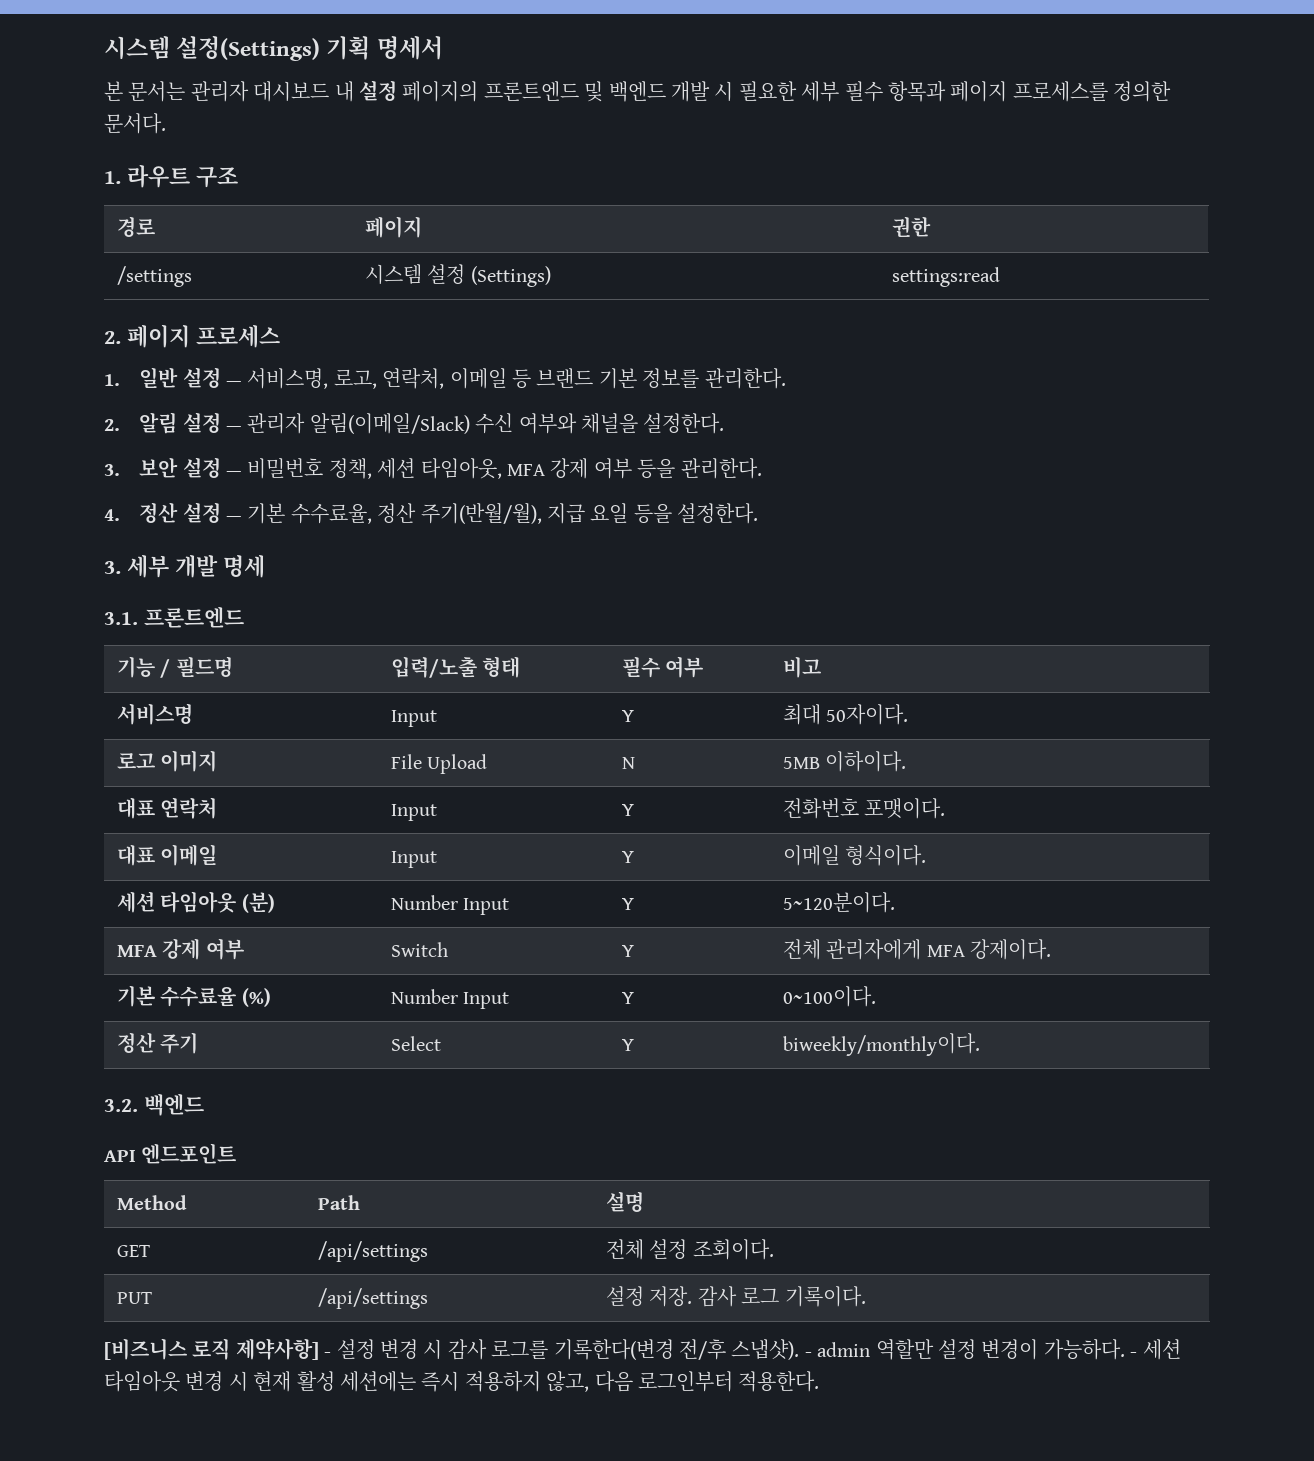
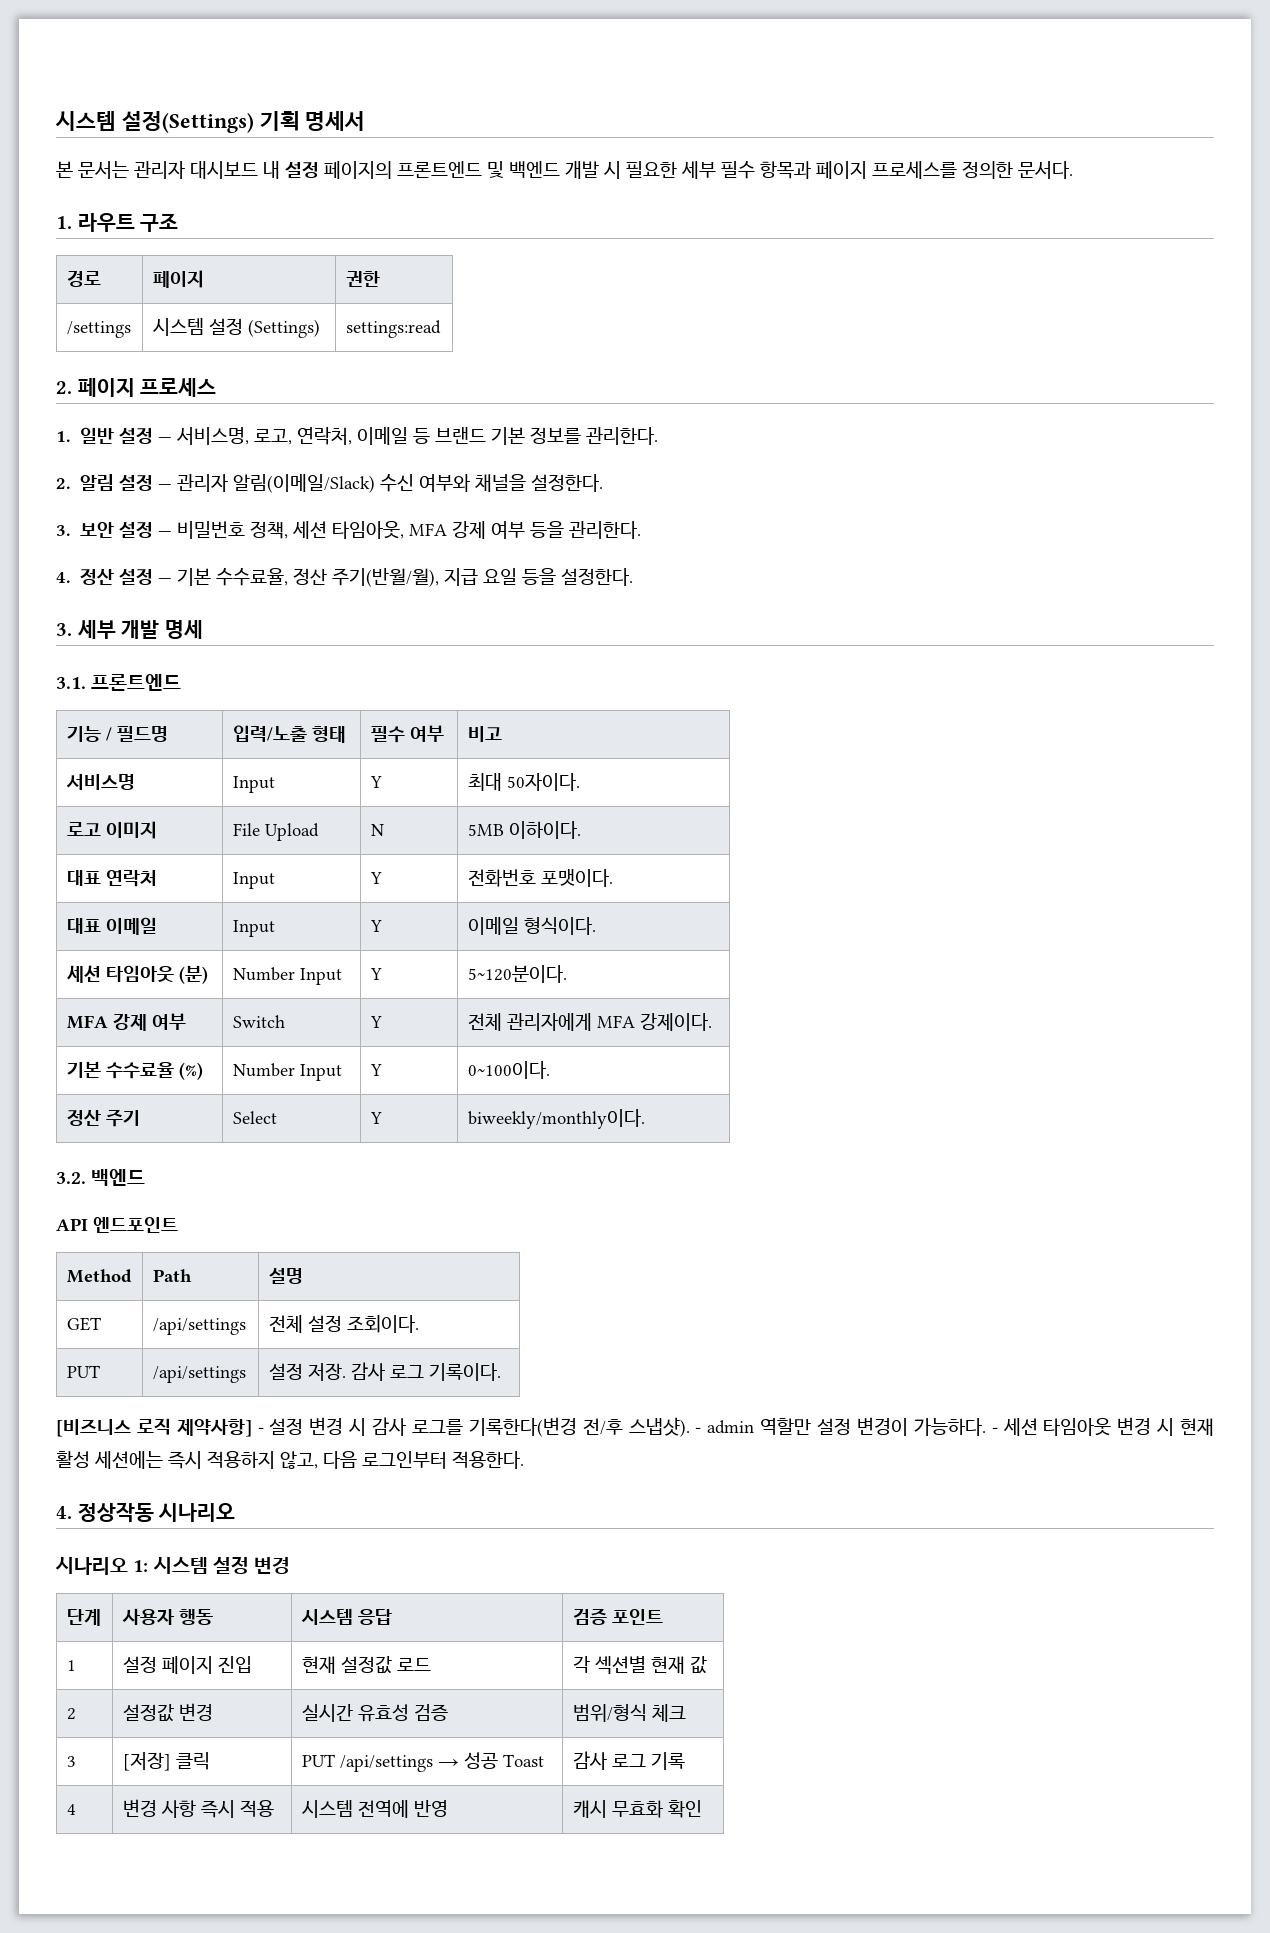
(820, 1381) none -> [56,1502,236,1523] [55,1556,291,1575] [66,1609,101,1626] [121,1608,213,1625] [300,1608,392,1625] [572,1608,663,1625] [66,1660,76,1671] [122,1656,252,1674] [301,1656,431,1674] [572,1656,707,1674] [66,1708,76,1720] [122,1703,213,1722] [301,1704,448,1722] [572,1704,686,1722] [66,1756,76,1767] [122,1752,210,1771] [301,1752,544,1772] [572,1751,685,1770] [66,1804,76,1815] [122,1799,274,1818] [301,1800,448,1818] [572,1800,702,1818] // 4. 정상작동 시나리오 // 시나리오 1: 시스템 설정 변경 // 단계 | 사용자 행동 | 시스템 응답 | 검증 포인트 // 1 | 설정 페이지 진입 | 현재 설정값 로드 | 각 섹션별 현재 값 // 2 | 설정값 변경 | 실시간 유효성 검증 | 범위/형식 체크 // 3 | [저장] 클릭 | PUT /api/settings → 성공 Toast | 감사 로그 기록 // 4 | 변경 사항 즉시 적용 | 시스템 전역에 반영 | 캐시 무효화 확인

